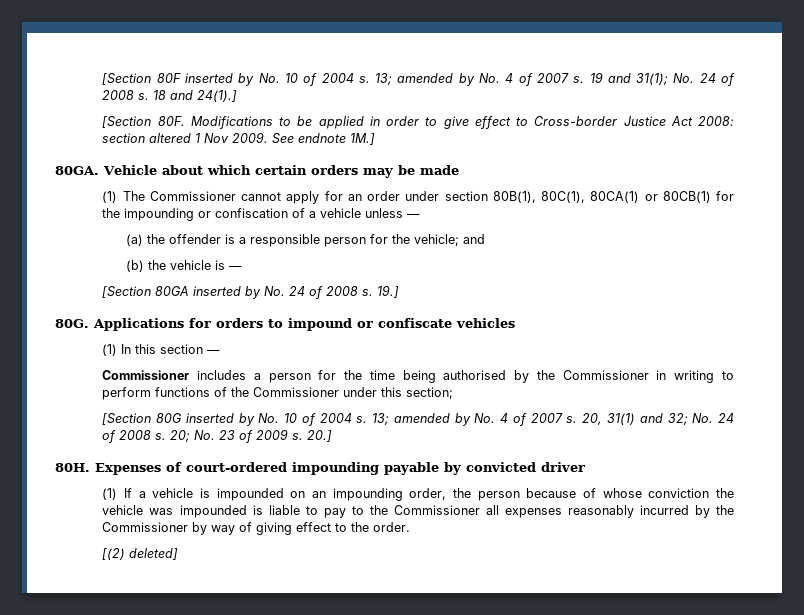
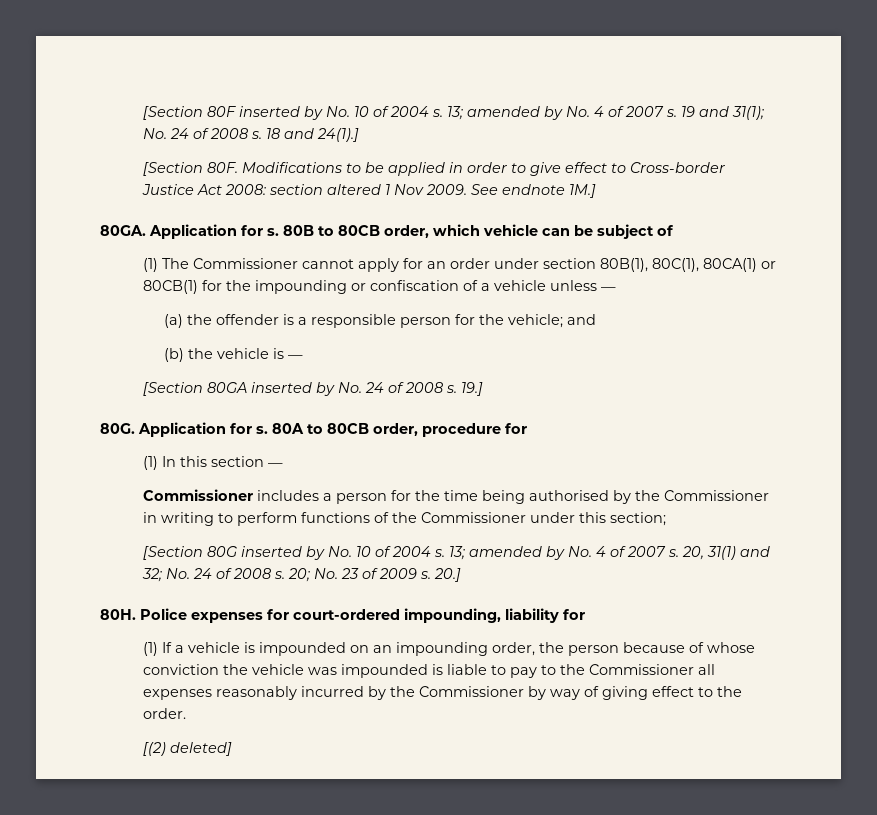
[103,165,459,178] Vehicle about which certain orders may be made -> [149,224,674,239] Application for s. 80B to 80CB order, which vehicle can be subject of
[93,318,515,331] Applications for orders to impound or confiscate vehicles -> [138,422,527,437] Application for s. 80A to 80CB order, procedure for
[95,462,585,475] Expenses of court-ordered impounding payable by convicted driver -> [140,608,585,623] Police expenses for court-ordered impounding, liability for

